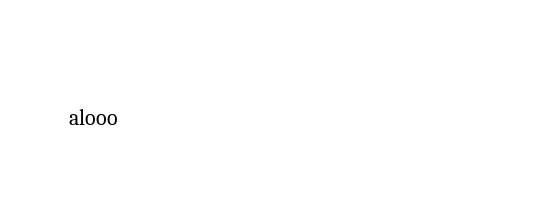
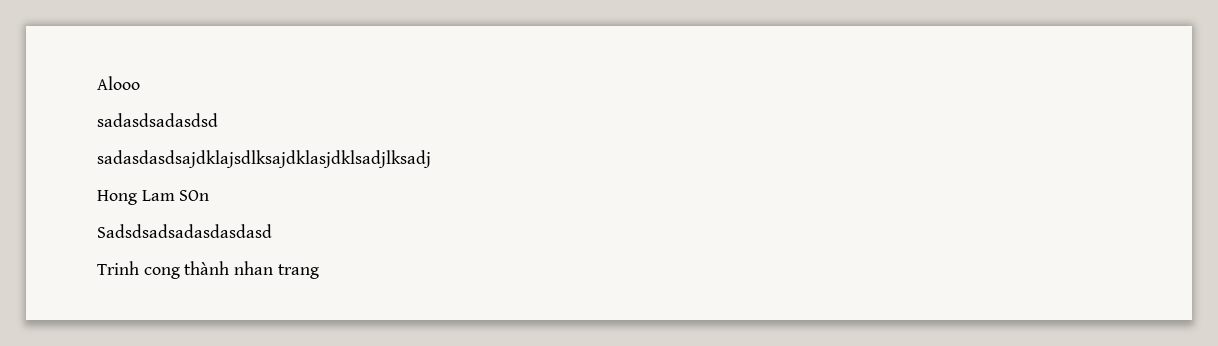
[69,109,118,125] alooo -> [97,76,140,90] [97,113,218,127] [97,150,431,168] [97,190,210,205] [97,224,272,238] [97,261,319,279] Alooo // sadasdsadasdsd // sadasdasdsajdklajsdlksajdklasjdklsadjlksadj // Hong Lam SOn // Sadsdsadsadasdasdasd // Trinh cong thành nhan trang

